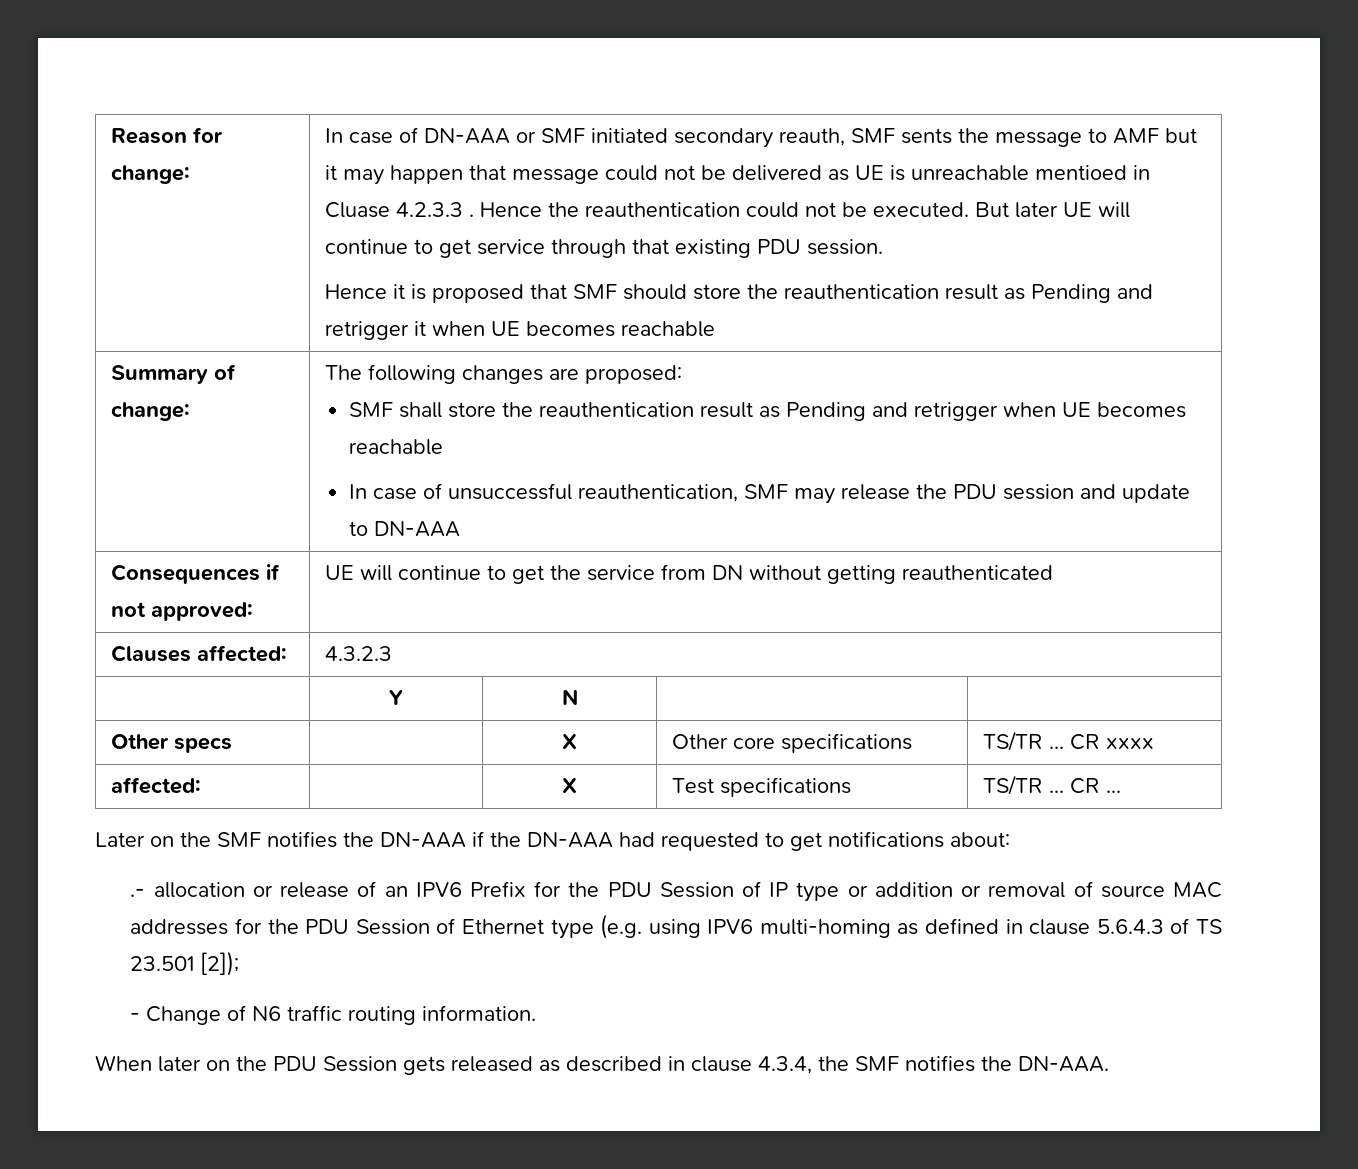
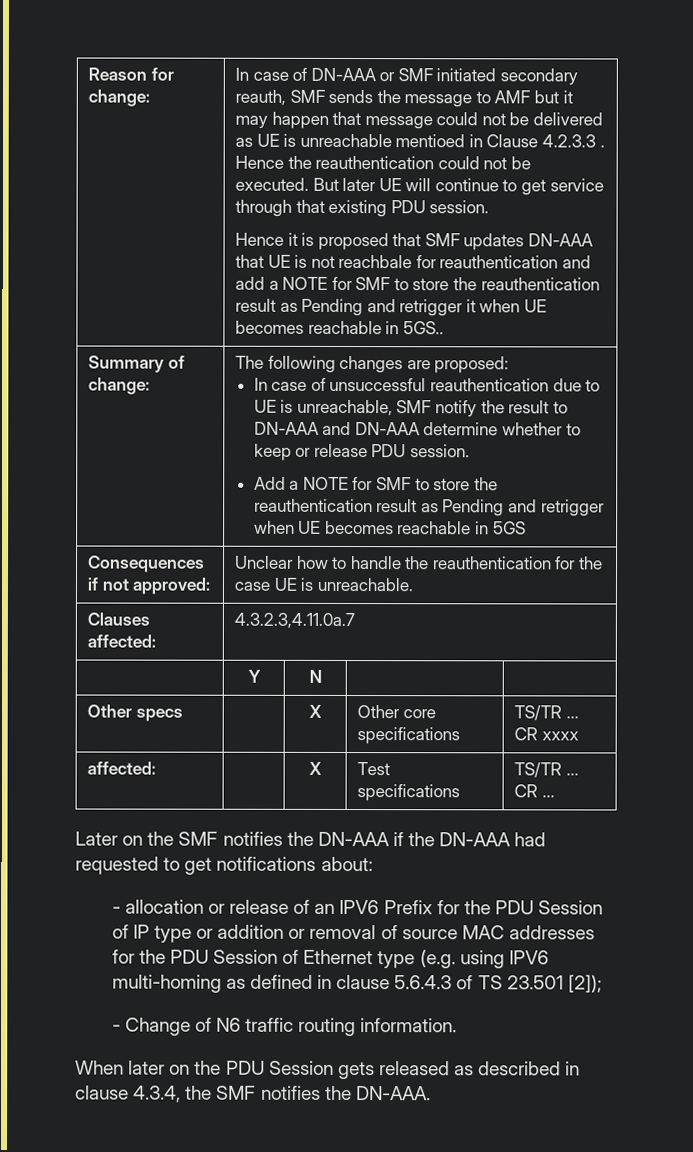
[900,128,952,144] sents -> [328,89,374,104] sends
[324,202,390,218] Cluase -> [486,134,539,148] Clause
[622,284,687,300] should -> [463,233,594,251] [234,254,592,269] [234,276,409,291] updates DN-AAA that UE is not reachbale for reauthentication and add a NOTE for SMF to
(715, 329) none -> [385,321,444,335] in 5GS..
[349,402,443,418] SMF shall -> [253,377,601,392] [253,399,568,418] [253,421,581,436] [253,443,470,461] [253,476,430,491] In case of unsuccessful reauthentication due to UE is unreachable, SMF notify the result to DN-AAA and DN-AAA determine whether to keep or release PDU session. // Add a NOTE for SMF to
[349,483,1191,504] [349,521,461,537] [110,564,280,584] [110,602,253,621] [324,564,1053,584] // In case of unsuccessful reauthentication, SMF may release the PDU session and update to DN-AAA // Consequences if not approved: | UE will continue to get the service from DN without getting reauthenticated -> [474,521,526,535] [87,555,205,573] [86,577,211,595] [234,555,604,570] [233,577,413,592] in 5GS // Consequences if not approved: | Unclear how to handle the reauthentication for the case UE is unreachable.
[324,646,392,661] 4.3.2.3 -> [233,612,355,630] 4.3.2.3,4.11.0a.7
[130,889,146,897] .- -> [111,906,121,914] -

